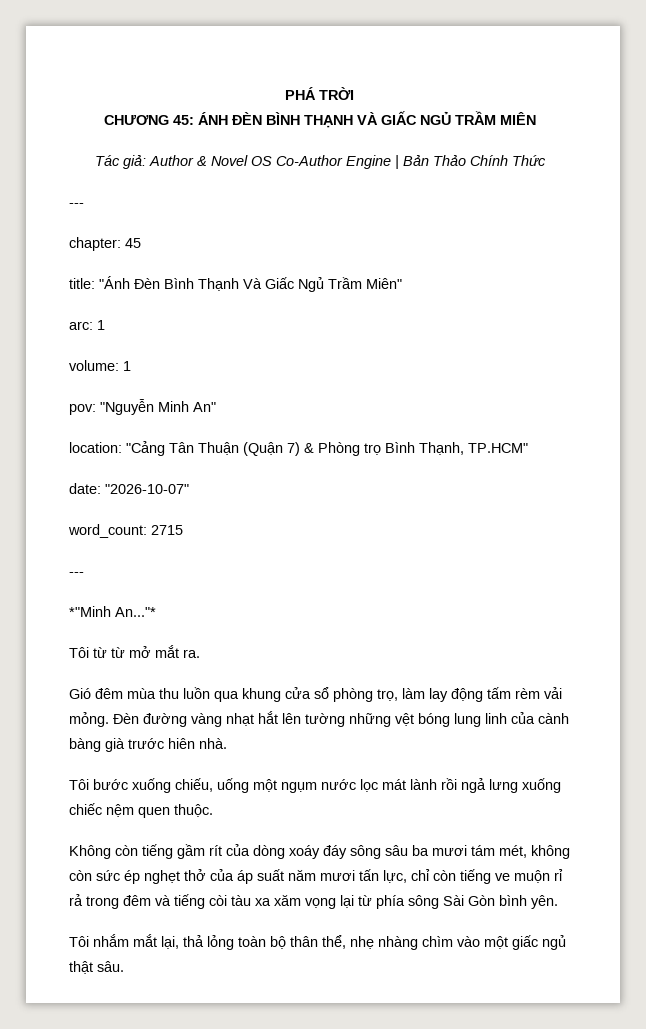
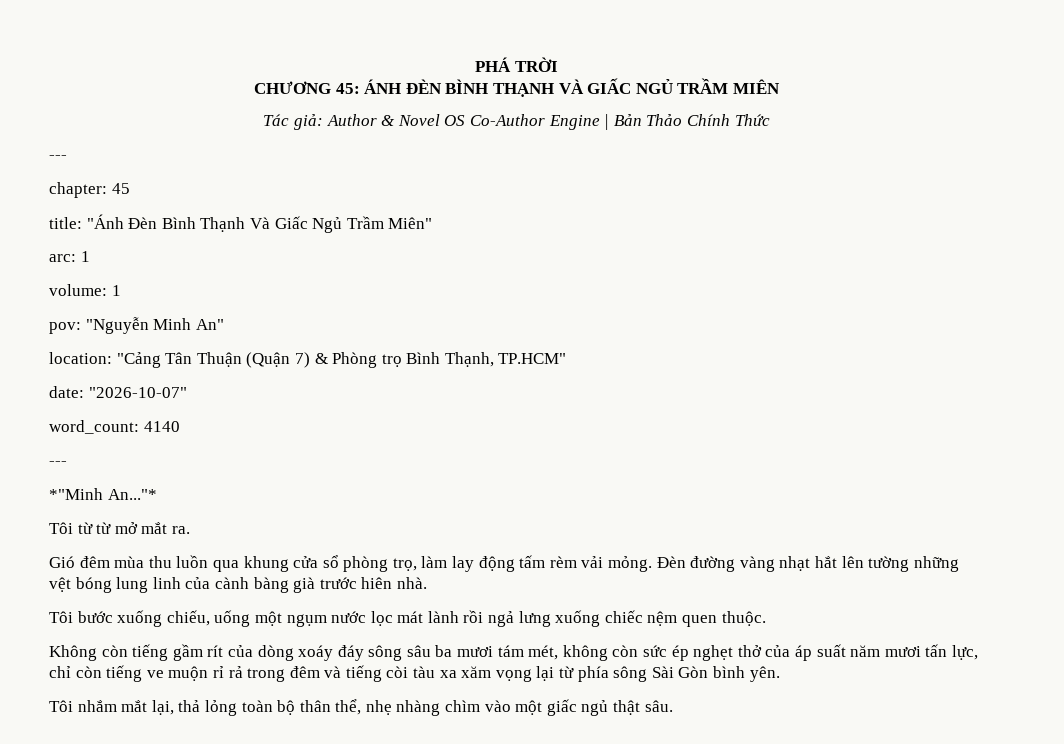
[151,525,183,535] 2715 -> [143,421,180,432] 4140

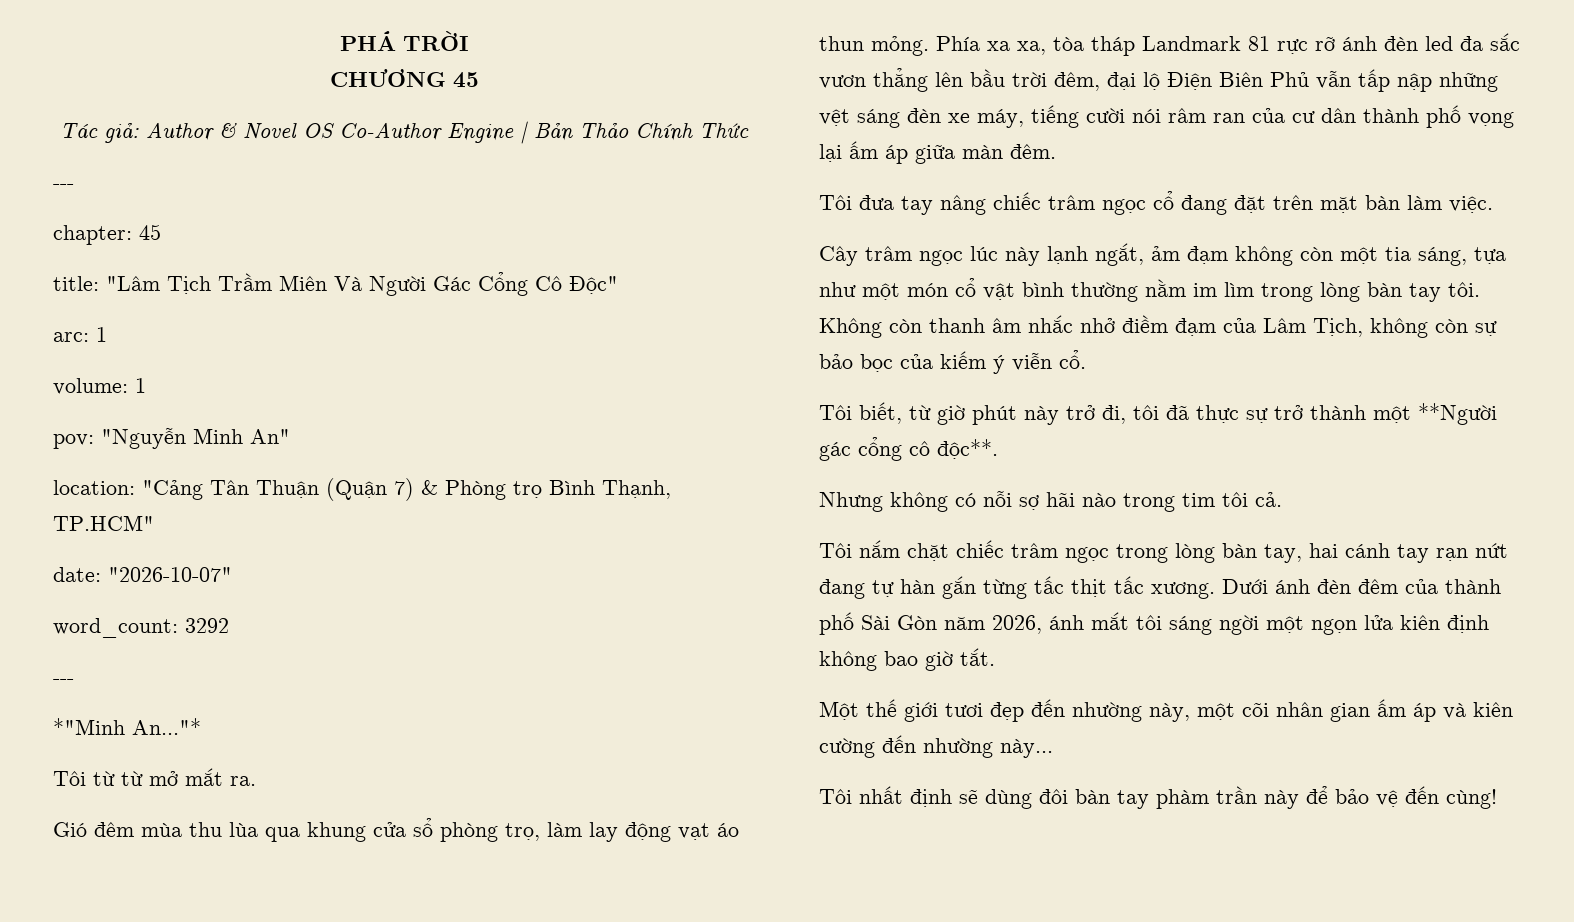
[335,78,780,97] 45: ÁNH ĐÈN BÌNH THẠNH VÀ GIẤC NGỦ TRẦM MIÊN -> [452,72,479,88] 45
[86,214,433,233] "Ánh Đèn Bình Thạnh Và Giấc Ngủ Trầm Miên" -> [106,272,618,296] "Lâm Tịch Trầm Miên Và Người Gác Cổng Cô Độc"
[143,421,180,432] 4140 -> [185,618,229,633] 3292
[176,555,209,568] luồn -> [229,822,258,837] lùa
[519,555,959,572] [49,577,427,593] [49,610,766,627] [49,644,978,661] [49,665,780,682] [49,699,673,716] tấm rèm vải mỏng. Đèn đường vàng nhạt hắt lên tường những vệt bóng lung linh của cành bàng già trước hiên nhà. // Tôi bước xuống chiếu, uống một ngụm nước lọc mát lành rồi ngả lưng xuống chiếc nệm quen thuộc. // Không còn tiếng gầm rít của dòng xoáy đáy sông sâu ba mươi tám mét, không còn sức ép nghẹt thở của áp suất năm mươi tấn lực, chỉ còn tiếng ve muộn rỉ rả trong đêm và tiếng còi tàu xa xăm vọng lại từ phía sông Sài Gòn bình yên. // Tôi nhắm mắt lại, thả lỏng toàn bộ thân thể, nhẹ nhàng chìm vào một giấc ngủ thật sâu. -> [678,823,739,840] [819,33,1520,56] [819,68,1498,92] [819,105,1514,128] [819,141,1056,164] [819,191,1493,215] [819,243,1506,266] [819,278,1480,302] [819,315,1497,338] [819,350,1086,374] [819,402,1497,425] [819,437,998,461] [819,491,1282,512] [819,540,1508,563] [819,576,1501,599] [819,612,1489,635] [819,648,995,671] [819,699,1513,722] [819,735,1053,758] [819,786,1497,809] vạt áo thun mỏng. Phía xa xa, tòa tháp Landmark 81 rực rỡ ánh đèn led đa sắc vươn thẳng lên bầu trời đêm, đại lộ Điện Biên Phủ vẫn tấp nập những vệt sáng đèn xe máy, tiếng cười nói râm ran của cư dân thành phố vọng lại ấm áp giữa màn đêm. // Tôi đưa tay nâng chiếc trâm ngọc cổ đang đặt trên mặt bàn làm việc. // Cây trâm ngọc lúc này lạnh ngắt, ảm đạm không còn một tia sáng, tựa như một món cổ vật bình thường nằm im lìm trong lòng bàn tay tôi. Không còn thanh âm nhắc nhở điềm đạm của Lâm Tịch, không còn sự bảo bọc của kiếm ý viễn cổ. // Tôi biết, từ giờ phút này trở đi, tôi đã thực sự trở thành một **Người gác cổng cô độc**. // Nhưng không có nỗi sợ hãi nào trong tim tôi cả. // Tôi nắm chặt chiếc trâm ngọc trong lòng bàn tay, hai cánh tay rạn nứt đang tự hàn gắn từng tấc thịt tấc xương. Dưới ánh đèn đêm của thành phố Sài Gòn năm 2026, ánh mắt tôi sáng ngời một ngọn lửa kiên định không bao giờ tắt. // Một thế giới tươi đẹp đến nhường này, một cõi nhân gian ấm áp và kiên cường đến nhường này... // Tôi nhất định sẽ dùng đôi bàn tay phàm trần này để bảo vệ đến cùng!

